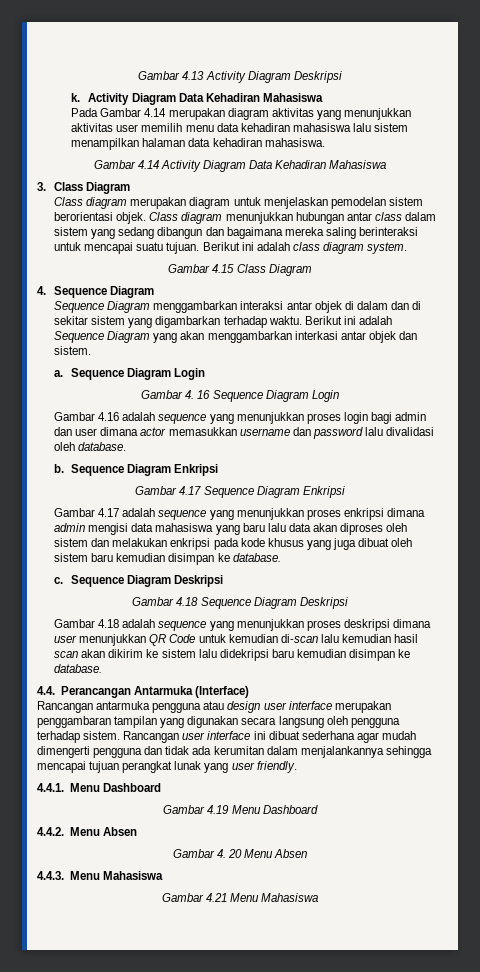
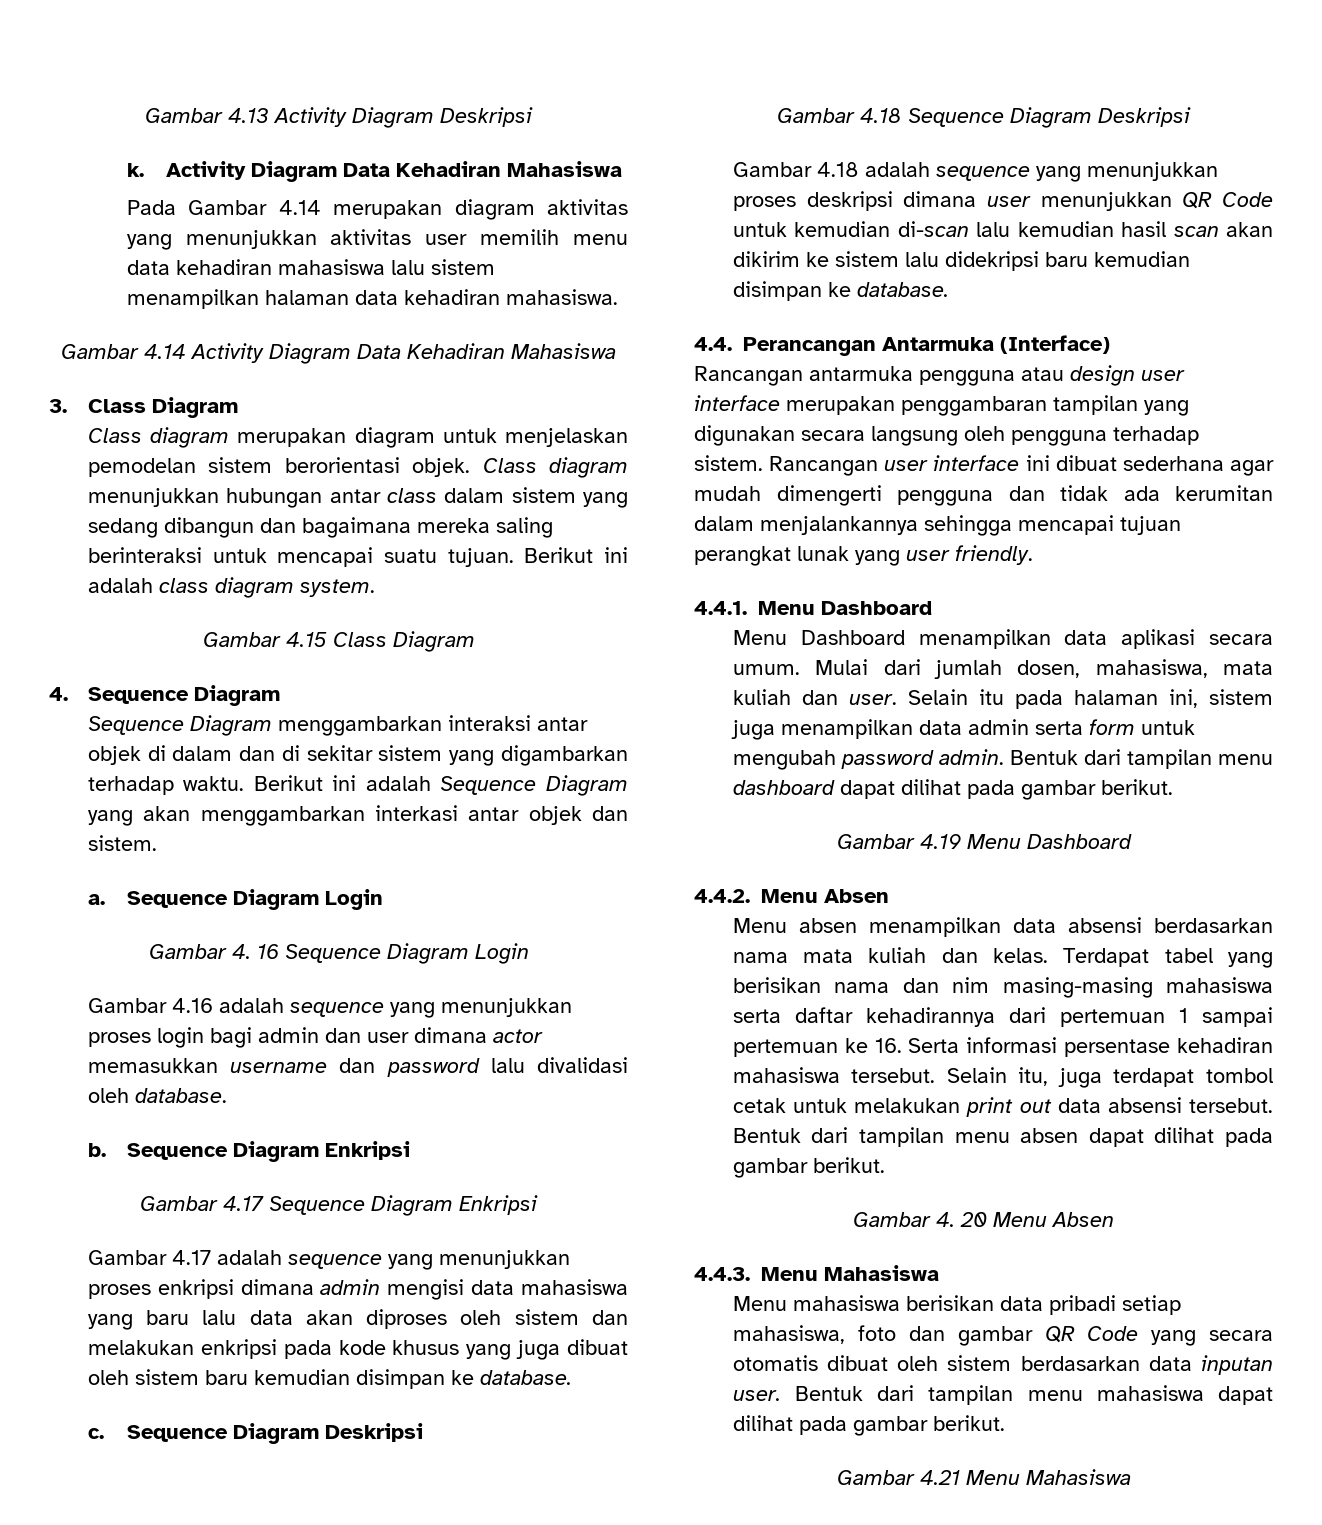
(161, 787) none -> [732,629,1273,649] [732,659,1273,679] [732,689,1273,709] [730,719,1195,740] [732,749,1273,770] [732,779,1173,800] // Menu Dashboard menampilkan data aplikasi secara umum. Mulai dari jumlah dosen, mahasiswa, mata kuliah dan user. Selain itu pada halaman ini, sistem juga menampilkan data admin serta form untuk mengubah password admin. Bentuk dari tampilan menu dashboard dapat dilihat pada gambar berikut.
(137, 831) none -> [732,917,1273,937] [732,947,1273,968] [732,977,1273,998] [732,1007,1273,1027] [732,1037,1273,1057] [732,1067,1273,1088] [732,1097,1273,1117] [732,1127,1273,1147] [732,1157,885,1178] // Menu absen menampilkan data absensi berdasarkan nama mata kuliah dan kelas. Terdapat tabel yang berisikan nama dan nim masing-masing mahasiswa serta daftar kehadirannya dari pertemuan 1 sampai pertemuan ke 16. Serta informasi persentase kehadiran mahasiswa tersebut. Selain itu, juga terdapat tombol cetak untuk melakukan print out data absensi tersebut. Bentuk dari tampilan menu absen dapat dilihat pada gambar berikut.
(163, 875) none -> [732,1295,1181,1315] [732,1325,1273,1346] [732,1355,1273,1375] [732,1385,1273,1405] [732,1415,1005,1436] // Menu mahasiswa berisikan data pribadi setiap mahasiswa, foto dan gambar QR Code yang secara otomatis dibuat oleh sistem berdasarkan data inputan user. Bentuk dari tampilan menu mahasiswa dapat dilihat pada gambar berikut.

